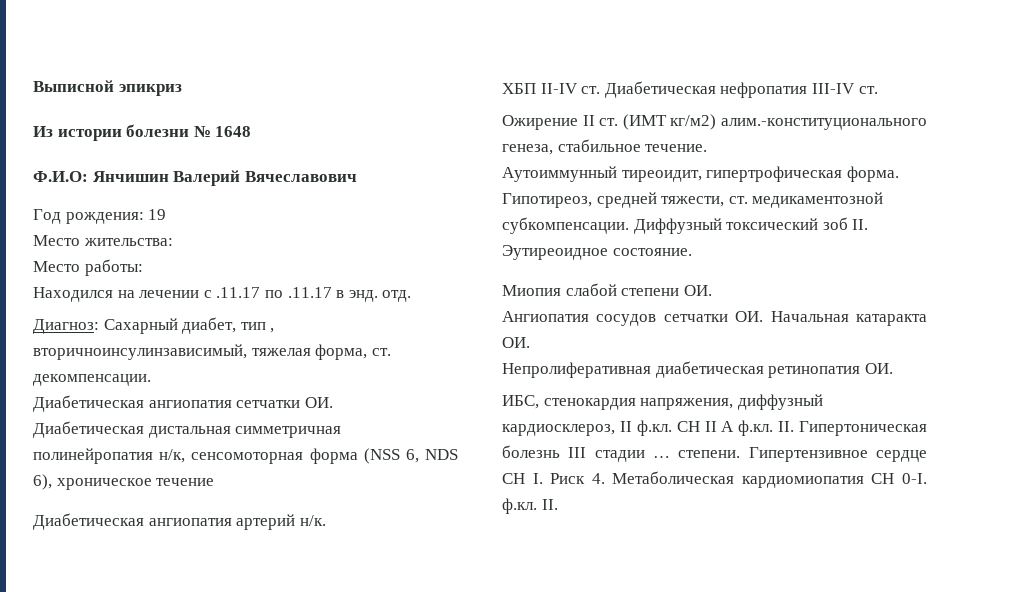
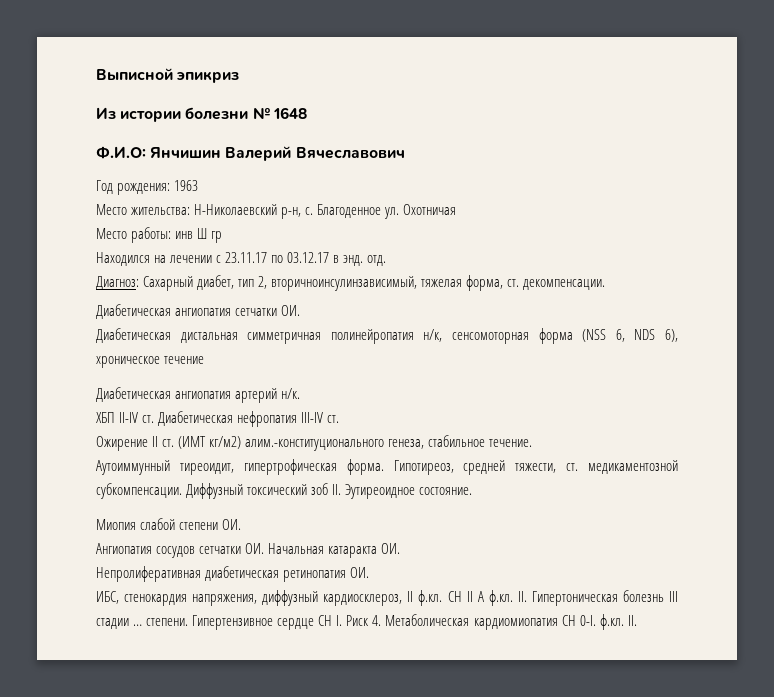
[148,209,167,220] 19 -> [174,180,199,191] 1963
(173, 242) none -> [194,204,457,219] Н-Николаевский р-н, с. Благоденное ул. Охотничая
(143, 267) none -> [175,228,223,243] инв Ш гр
[216,287,332,298] .11.17 по .11.17 -> [225,252,330,263] 23.11.17 по 03.12.17
[270,328,275,333] , -> [258,276,268,289] 2,

